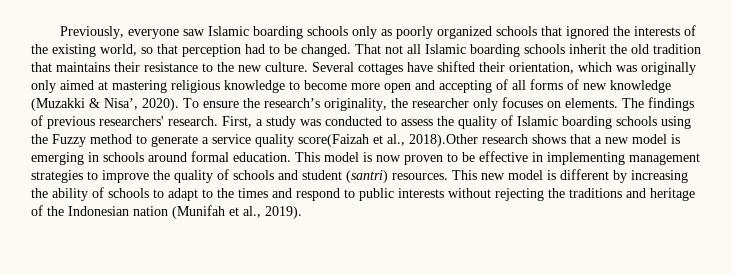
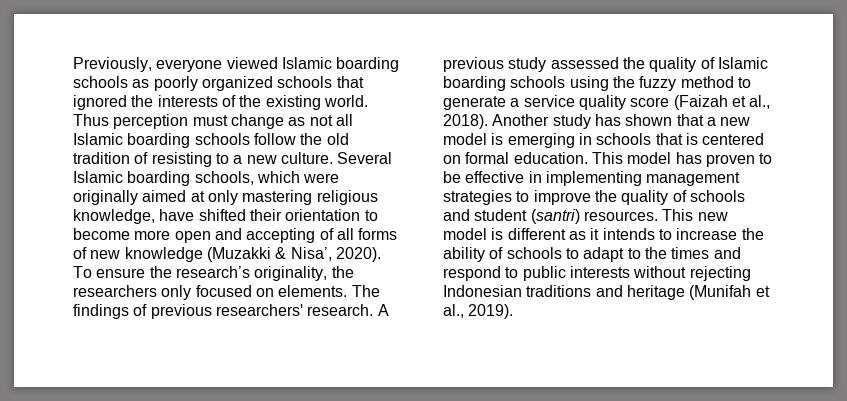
[182,26,377,39] saw Islamic boarding schools only -> [226,57,400,72] [73,76,128,88] viewed Islamic boarding schools
[100,44,381,57] world, so that perception had to be changed. That -> [323,95,368,107] [73,114,306,129] world. Thus perception must change as
[569,44,606,54] inherit -> [253,133,296,145] follow
[31,61,696,75] [31,80,285,93] that maintains their resistance to the new culture. Several cottages have shifted their orientation, which was originally only aimed at mastering religious knowledge -> [134,152,393,167] [73,171,340,186] [73,190,378,205] [73,209,361,224] of resisting to a new culture. Several Islamic boarding schools, which were originally aimed at only mastering religious knowledge, have shifted their orientation
[412,97,543,111] researcher only focuses -> [73,285,252,300] researchers only focused
[222,116,433,129] First, a study was conducted to assess -> [377,304,389,316] [443,57,619,72] A previous study assessed
[52,134,86,147] Fuzzy -> [639,76,677,91] fuzzy
[298,134,566,147] score(Faizah et al., 2018).Other research shows -> [630,95,771,110] [443,114,673,129] score (Faizah et al., 2018). Another study has shown
[148,152,187,162] around -> [655,133,765,145] [443,155,461,164] that is centered on
[363,152,401,162] is now -> [675,152,702,164] has
[613,170,688,183] by increasing -> [568,228,738,240] as it intends to increase
[548,188,565,198] the -> [443,285,522,297] Indonesian
[31,205,168,216] of the Indonesian nation -> (685, 292) none

